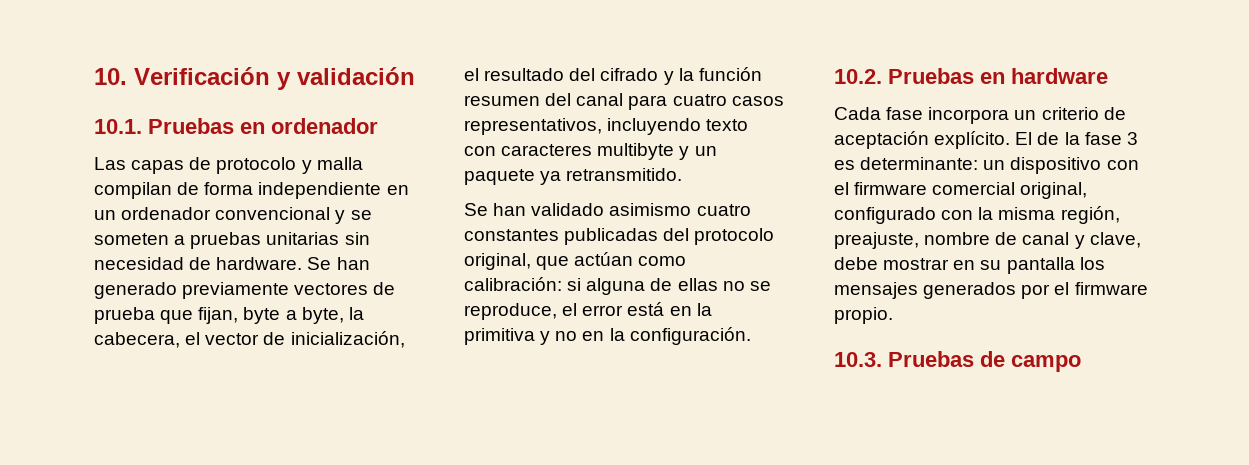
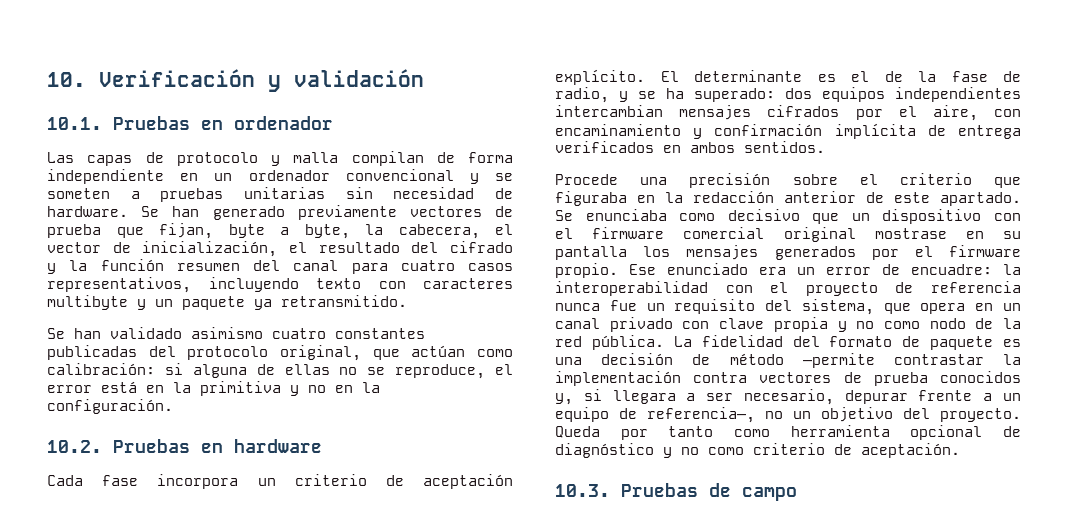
[1037,132,1138,145] [834,157,979,170] de la fase 3 es determinante: -> [694,70,1021,82] [555,87,1021,103] [555,105,1022,121] [555,123,1021,139] [555,141,825,153] [555,173,1021,188] [555,191,1021,206] [555,209,840,224] determinante es el de la fase de radio, y se ha superado: dos equipos independientes intercambian mensajes cifrados por el aire, con encaminamiento y confirmación implícita de entrega verificados en ambos sentidos. // Procede una precisión sobre el criterio que figuraba en la redacción anterior de este apartado. Se enunciaba como decisivo que
[1020,182,1088,199] [834,206,1120,224] [834,232,1141,249] [834,257,950,270] original, configurado con la misma región, preajuste, nombre de canal y clave, debe mostrar -> [783,227,947,242] original mostrase
(893, 315) none -> [629,263,1021,275] [555,281,1021,296] [555,299,1021,315] [555,317,1021,332] [555,335,1021,350] [555,353,1021,368] [555,371,1021,386] [555,389,1021,405] [555,407,1021,423] [555,425,1021,440] [555,443,960,458] Ese enunciado era un error de encuadre: la interoperabilidad con el proyecto de referencia nunca fue un requisito del sistema, que opera en un canal privado con clave propia y no como nodo de la red pública. La fidelidad del formato de paquete es una decisión de método —permite contrastar la implementación contra vectores de prueba conocidos y, si llegara a ser necesario, depurar frente a un equipo de referencia—, no un objetivo del proyecto. Queda por tanto como herramienta opcional de diagnóstico y no como criterio de aceptación.

